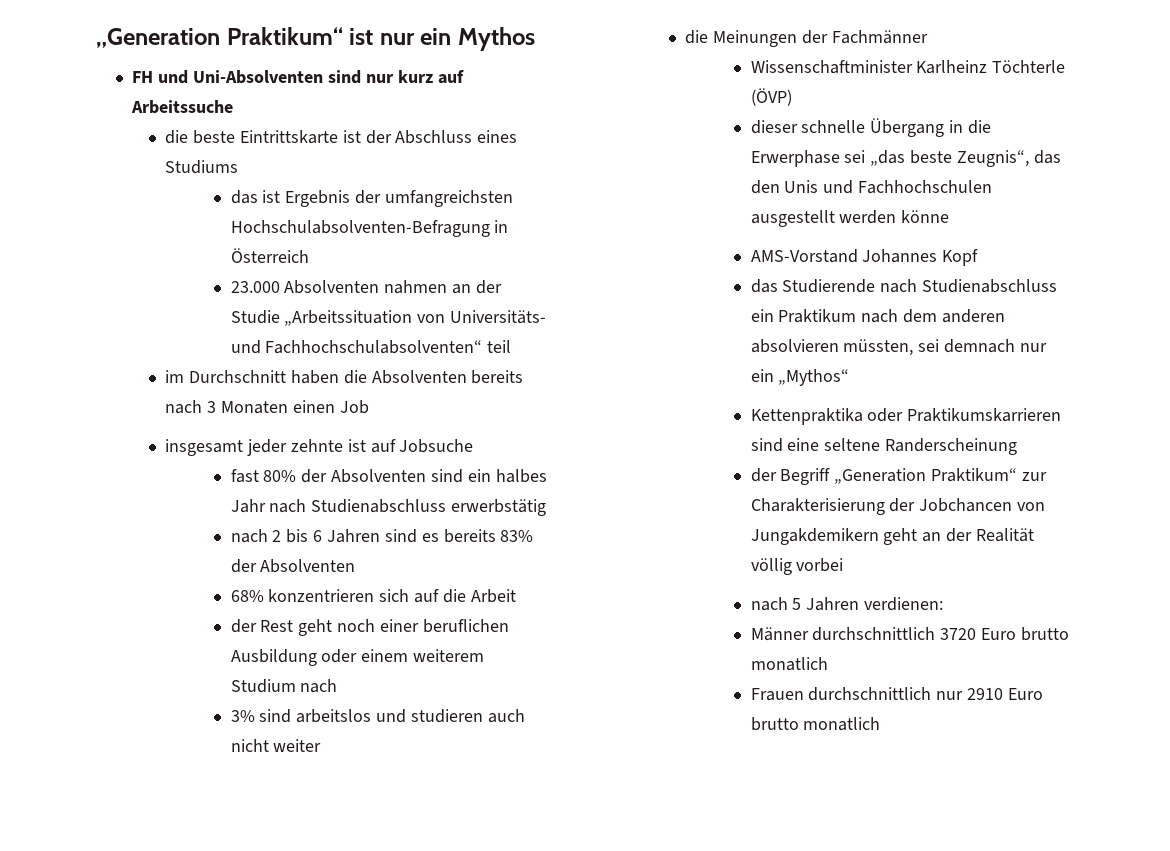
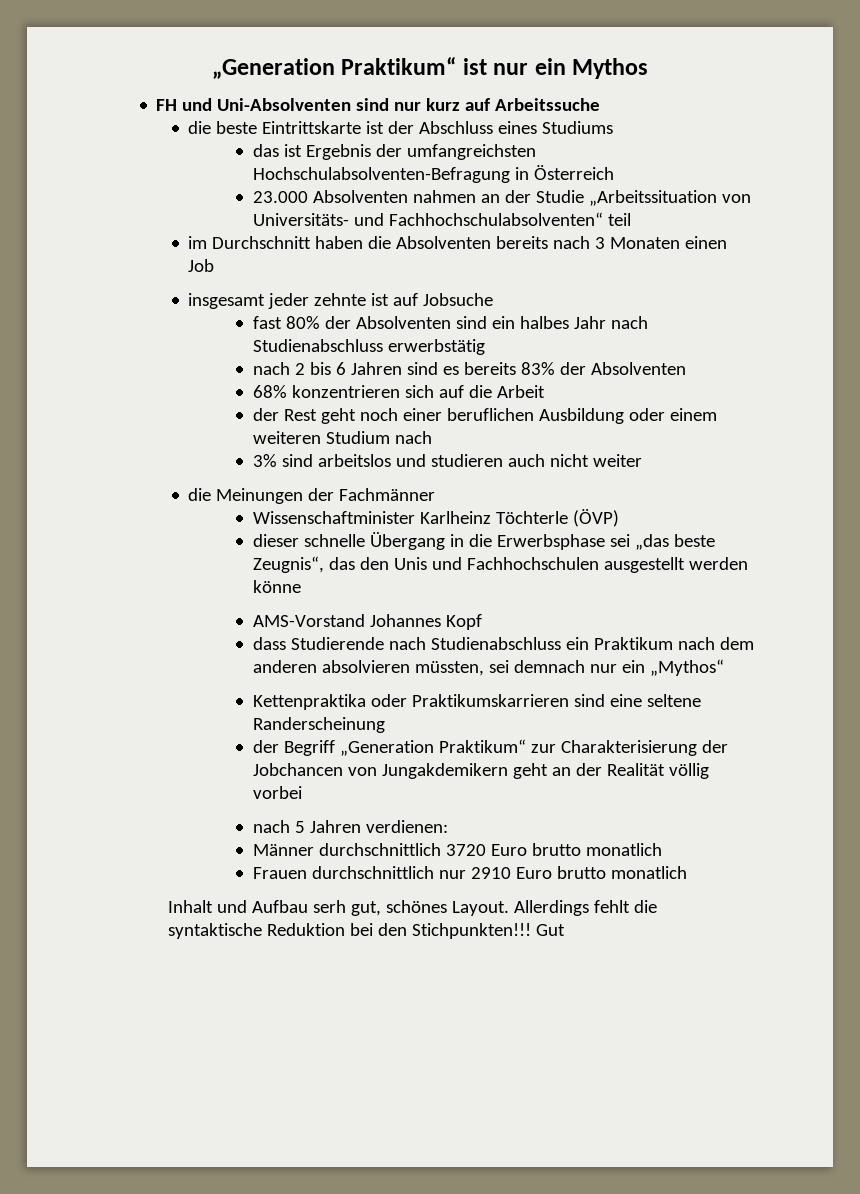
[413,649,485,662] weiterem -> [252,431,321,444] weiteren
[750,150,840,167] Erwerphase -> [496,534,605,550] Erwerbsphase
[750,279,778,293] das -> [252,637,286,650] dass
(881, 724) none -> [168,900,658,916] [168,923,566,939] // Inhalt und Aufbau serh gut, schönes Layout. Allerdings fehlt die syntaktische Reduktion bei den Stichpunkten!!! Gut

